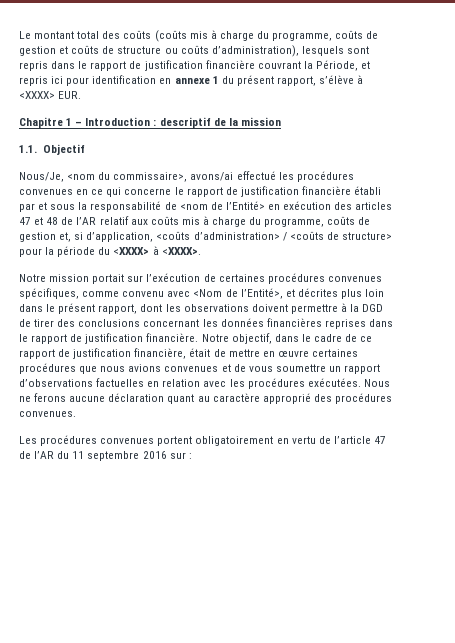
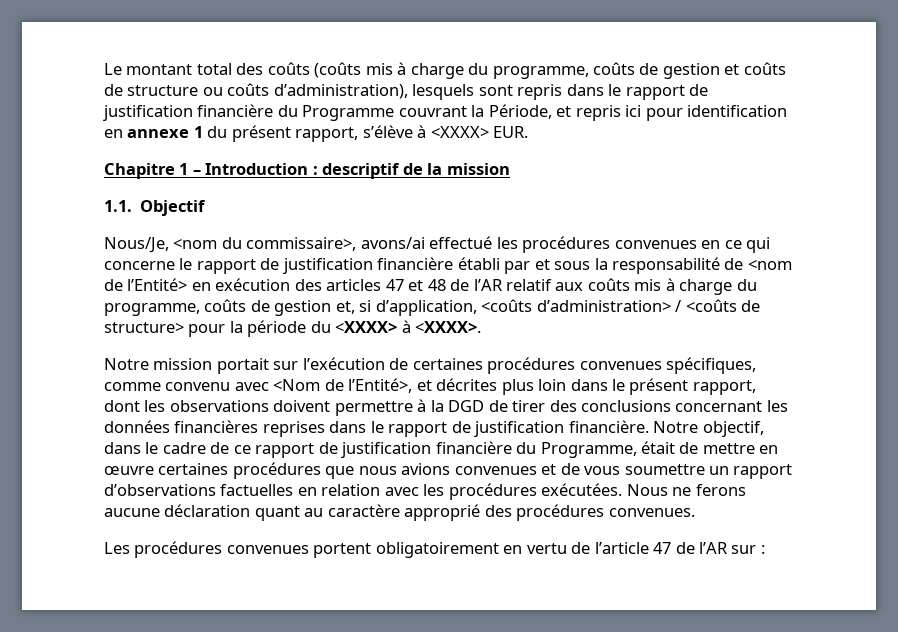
(255, 64) none -> [277,105,395,121] du Programme
[134,348,187,359] financière, -> [435,441,637,458] financière du Programme,
[57,451,167,461] du 11 septembre 2016 -> (729, 548) none

